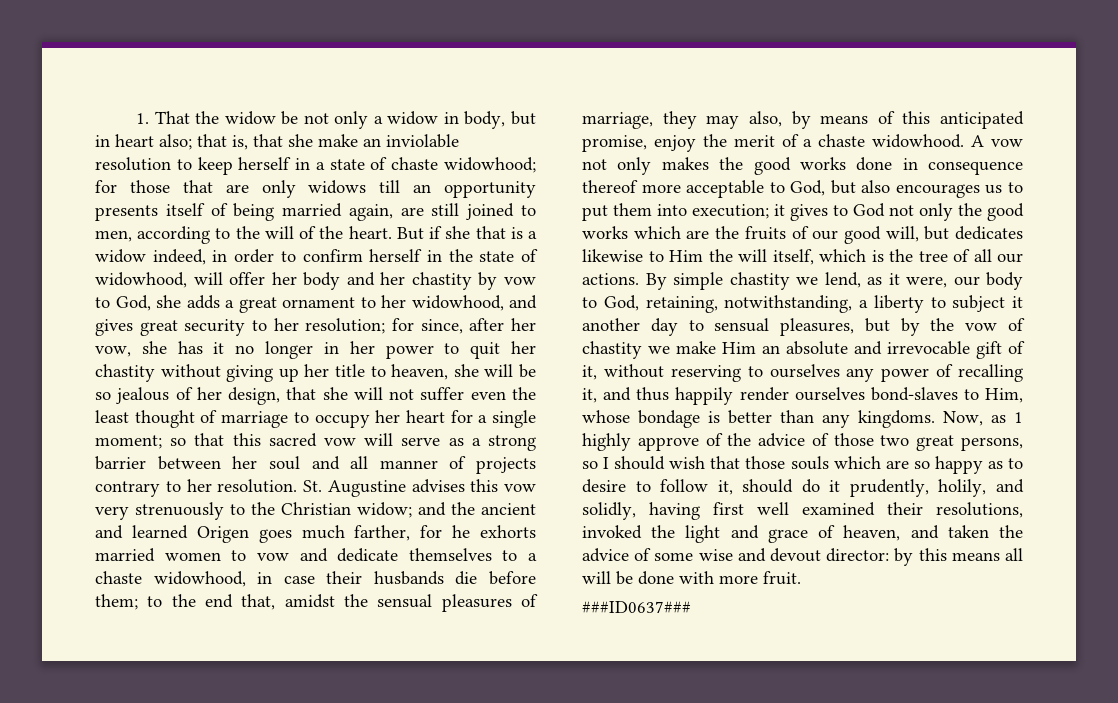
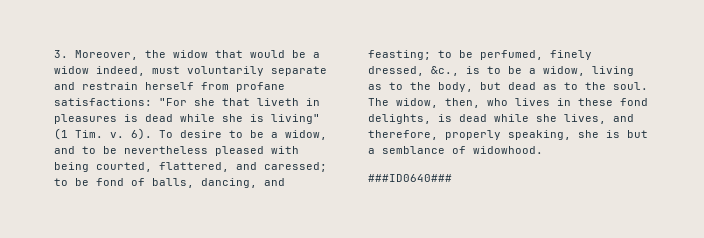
[136,111,536,129] [95,134,459,150] [95,157,536,175] [95,180,536,198] [95,203,536,221] [95,226,537,244] [95,249,538,265] [95,272,536,290] [95,295,537,313] [95,318,536,336] [95,341,536,359] [95,364,537,382] [95,387,536,405] [95,410,536,428] [95,433,536,451] [95,456,536,474] [95,479,536,497] [95,502,536,520] [95,525,536,543] [95,548,537,562] [95,571,536,587] [95,594,538,612] [582,111,1024,129] [582,134,1023,152] [582,157,1023,175] [582,180,1023,198] [582,203,1024,221] [582,226,1023,244] [582,249,1023,265] [582,272,1023,290] [582,295,1023,313] [582,318,1025,336] [582,341,1025,359] [582,364,1023,382] [582,387,1023,405] [582,410,1023,428] [582,433,1023,451] [582,456,1023,474] [582,479,1024,497] [582,502,1023,520] [582,525,1023,543] [582,548,1023,566] [582,571,801,585] [582,601,691,613] 1. That the widow be not only a widow in body, but in heart also; that is, that she make an inviolable resolution to keep herself in a state of chaste widowhood; for those that are only widows till an opportunity presents itself of being married again, are still joined to men, according to the will of the heart. But if she that is a widow indeed, in order to confirm herself in the state of widowhood, will offer her body and her chastity by vow to God, she adds a great ornament to her widowhood, and gives great security to her resolution; for since, after her vow, she has it no longer in her power to quit her chastity without giving up her title to heaven, she will be so jealous of her design, that she will not suffer even the least thought of marriage to occupy her heart for a single moment; so that this sacred vow will serve as a strong barrier between her soul and all manner of projects contrary to her resolution. St. Augustine advises this vow very strenuously to the Christian widow; and the ancient and learned Origen goes much farther, for he exhorts married women to vow and dedicate themselves to a chaste widowhood, in case their husbands die before them; to the end that, amidst the sensual pleasures of marriage, they may also, by means of this anticipated promise, enjoy the merit of a chaste widowhood. A vow not only makes the good works done in consequence thereof more acceptable to God, but also encourages us to put them into execution; it gives to God not only the good works which are the fruits of our good will, but dedicates likewise to Him the will itself, which is the tree of all our actions. By simple chastity we lend, as it were, our body to God, retaining, notwithstanding, a liberty to subject it another day to sensual pleasures, but by the vow of chastity we make Him an absolute and irrevocable gift of it, without reserving to ourselves any power of recalling it, and thus happily render ourselves bond-slaves to Him, whose bondage is better than any kingdoms. Now, as 1 highly approve of the advice of those two great persons, so I should wish that those souls which are so happy as to desire to follow it, should do it prudently, holily, and solidly, having first well examined their resolutions, invoked the light and grace of heaven, and taken the advice of some wise and devout director: by this means all will be done with more fruit. // ###ID0637### -> [54,50,320,60] [54,66,327,76] [54,82,285,92] [54,98,320,106] [54,114,320,124] [54,128,327,140] [54,146,299,156] [54,162,327,172] [54,178,285,188] [368,50,592,60] [368,66,634,76] [368,82,648,92] [368,98,648,108] [368,114,634,124] [368,130,648,140] [368,146,543,154] [368,174,452,182] 3. Moreover, the widow that would be a widow indeed, must voluntarily separate and restrain herself from profane satisfactions: "For she that liveth in pleasures is dead while she is living" (1 Tim. v. 6). To desire to be a widow, and to be nevertheless pleased with being courted, flattered, and caressed; to be fond of balls, dancing, and feasting; to be perfumed, finely dressed, &c., is to be a widow, living as to the body, but dead as to the soul. The widow, then, who lives in these fond delights, is dead while she lives, and therefore, properly speaking, she is but a semblance of widowhood. // ###ID0640###

